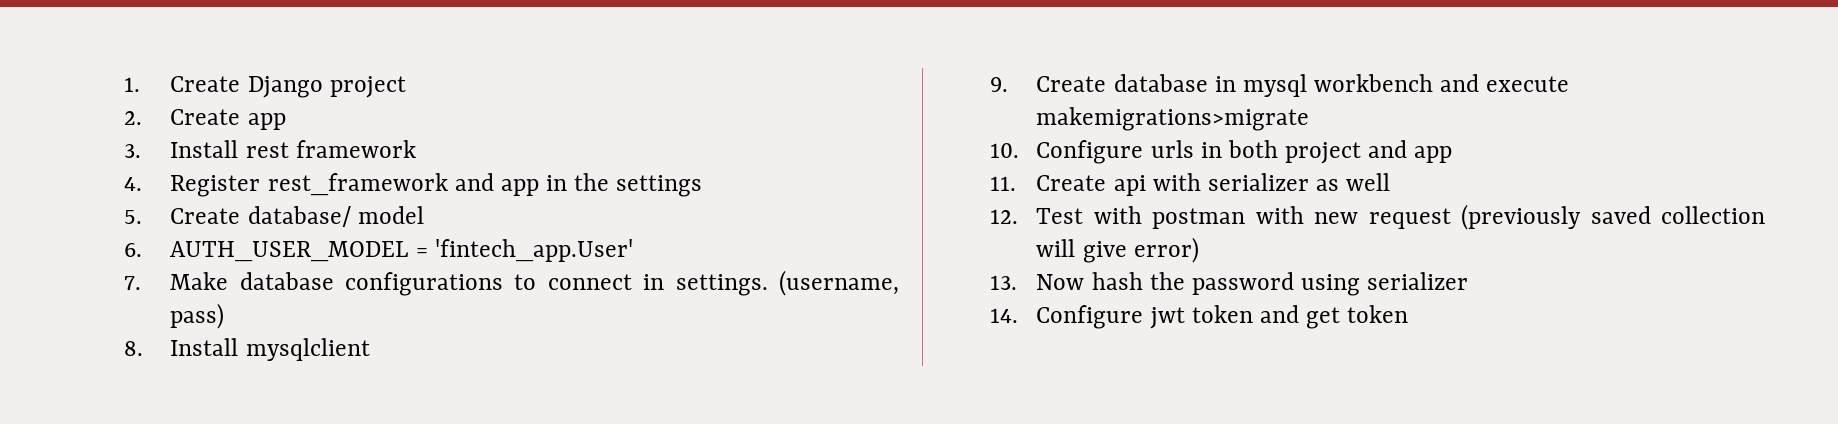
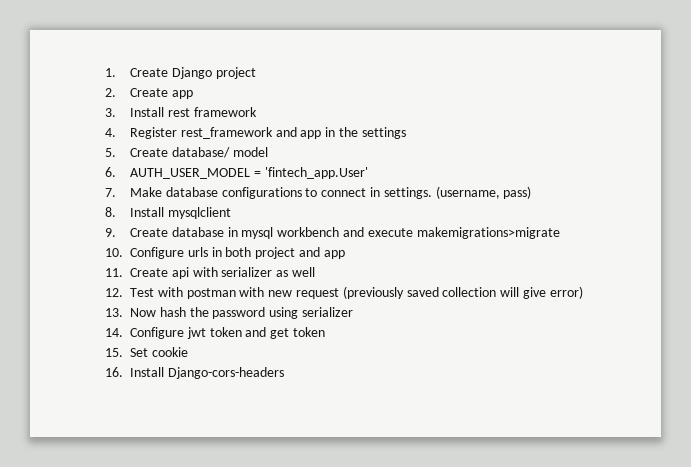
(1409, 314) none -> [105,347,188,357] [105,367,284,379] // 15. Set cookie // 16. Install Django-cors-headers

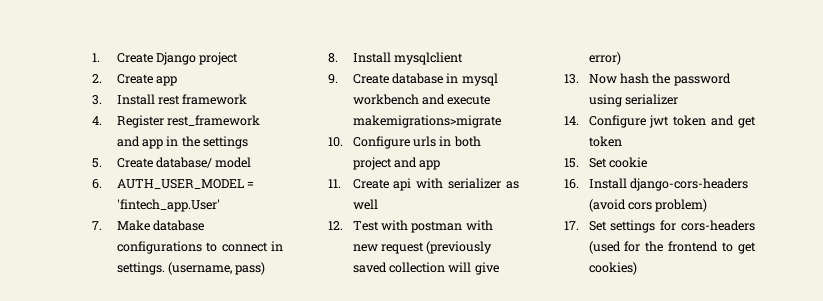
[167,367,284,379] Django-cors-headers -> [629,178,748,191] [588,199,708,212] [564,220,755,233] [588,241,756,254] [588,262,637,275] django-cors-headers (avoid cors problem) // 17. Set settings for cors-headers (used for the frontend to get cookies)

